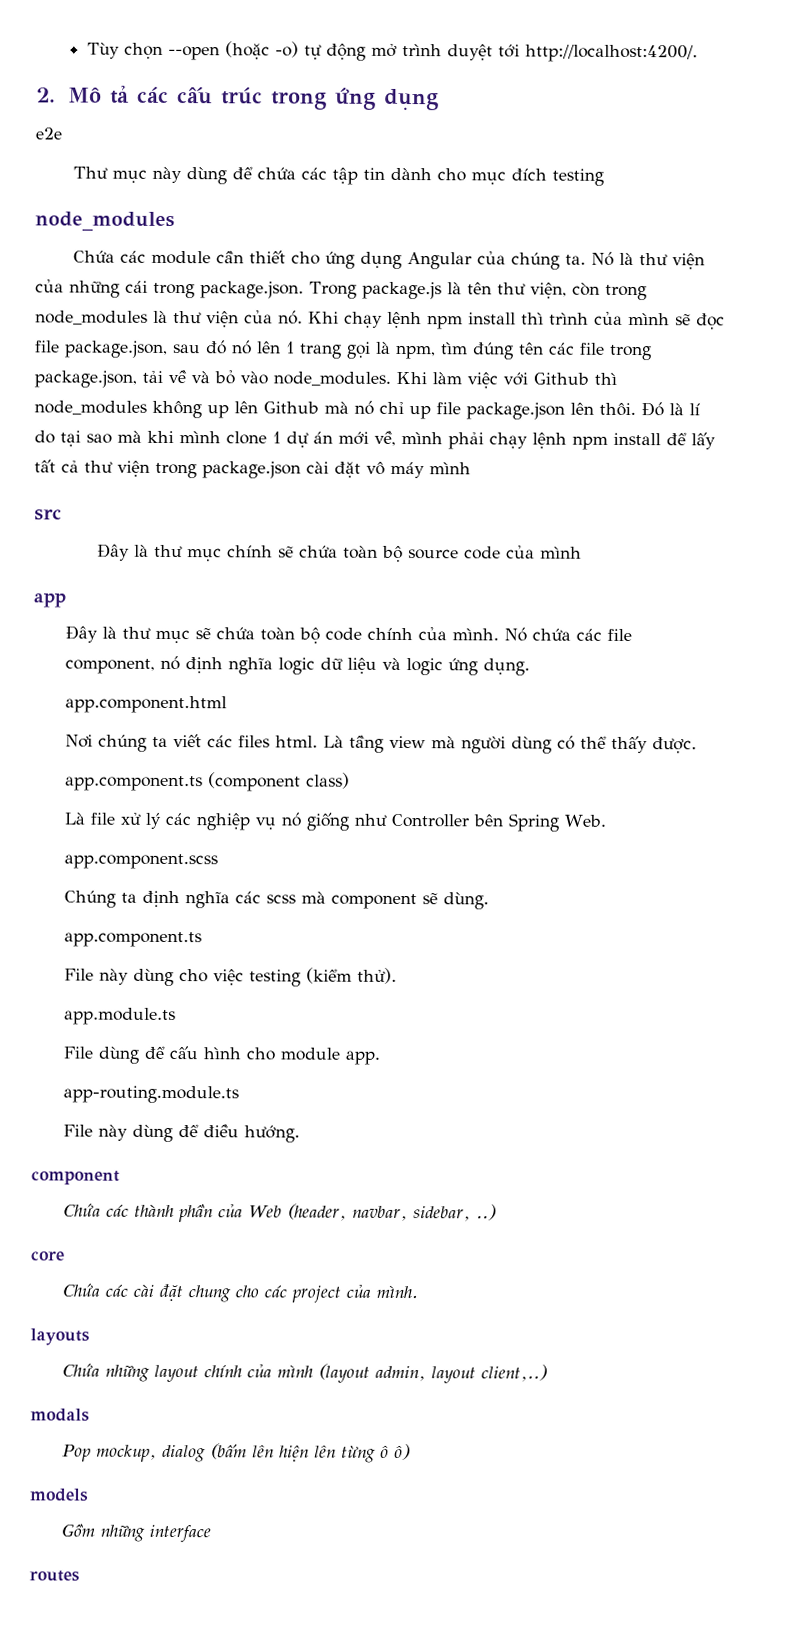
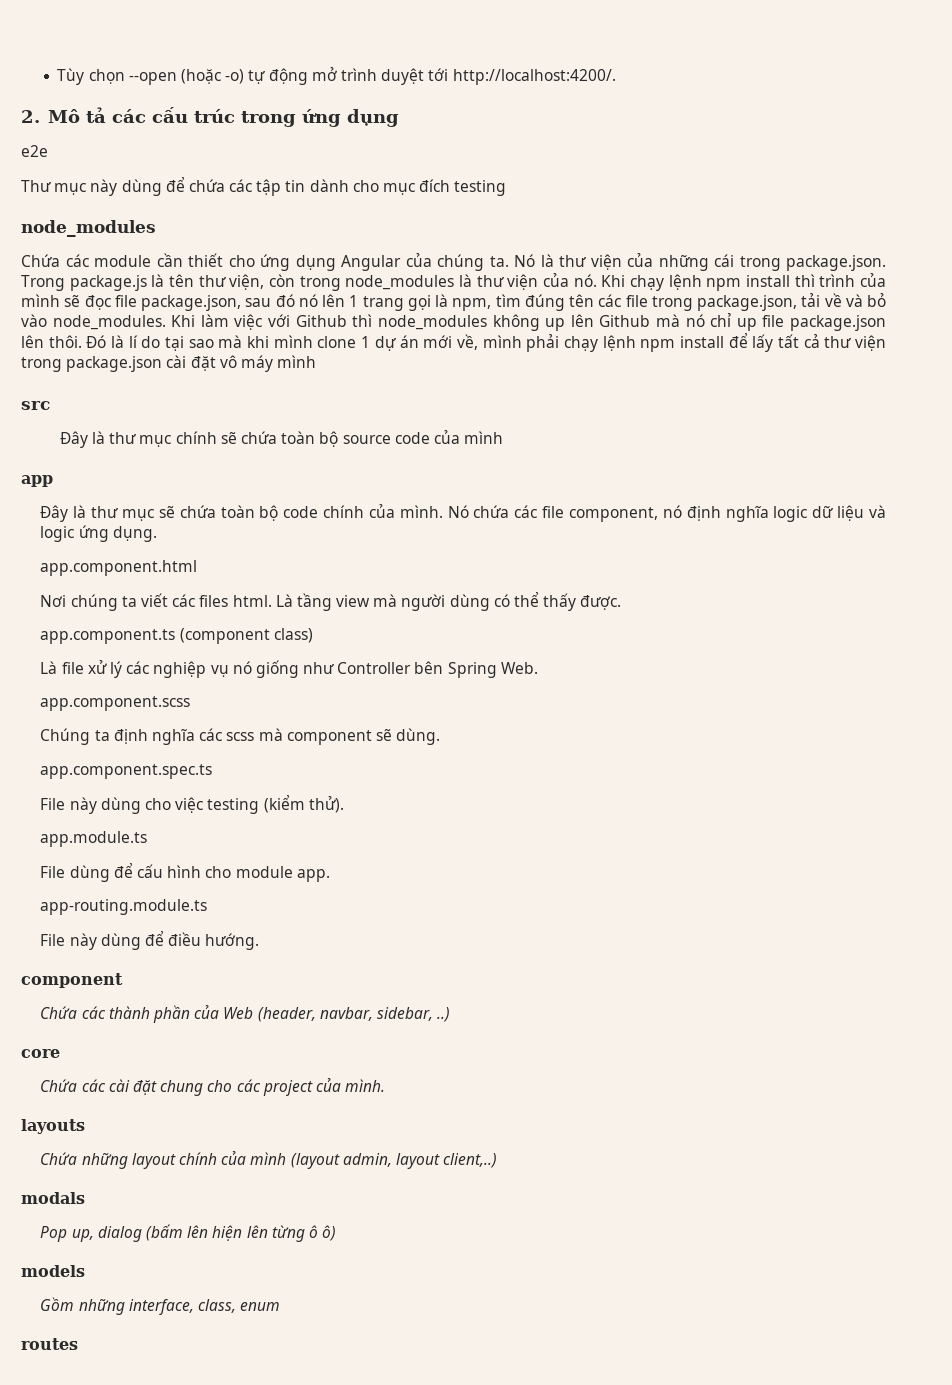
[63,931,202,948] app.component.ts -> [40,764,213,779] app.component.spec.ts
[95,1444,157,1462] mockup, -> [71,1229,94,1242] up,
[148,1524,211,1543] interface -> [128,1299,281,1315] interface, class, enum

